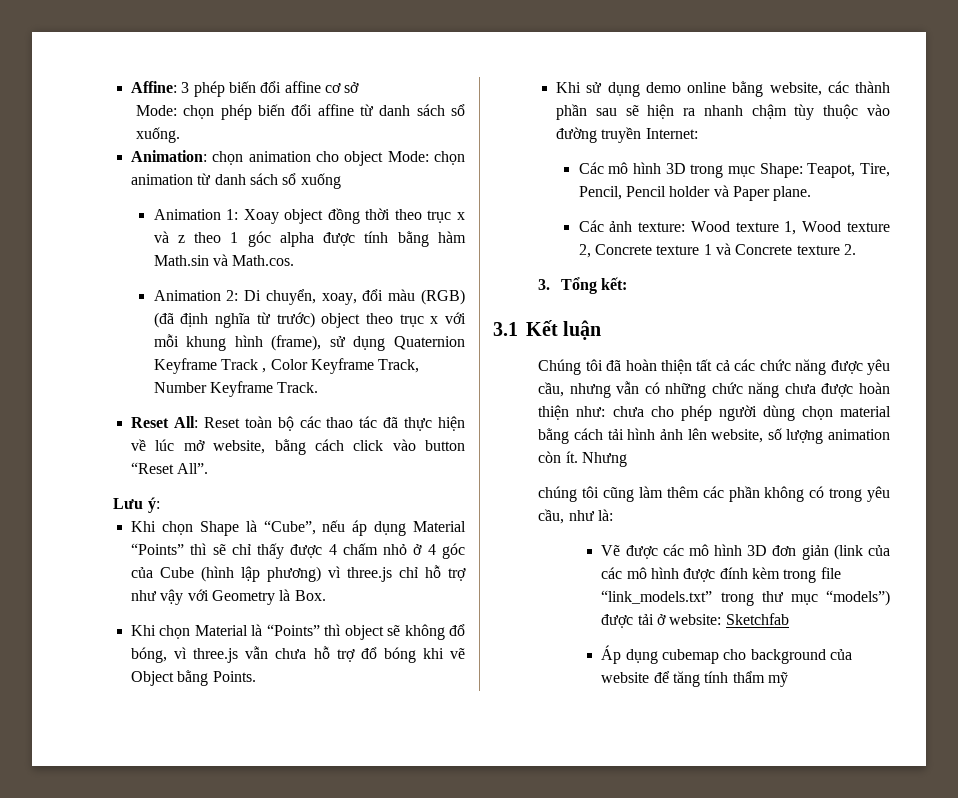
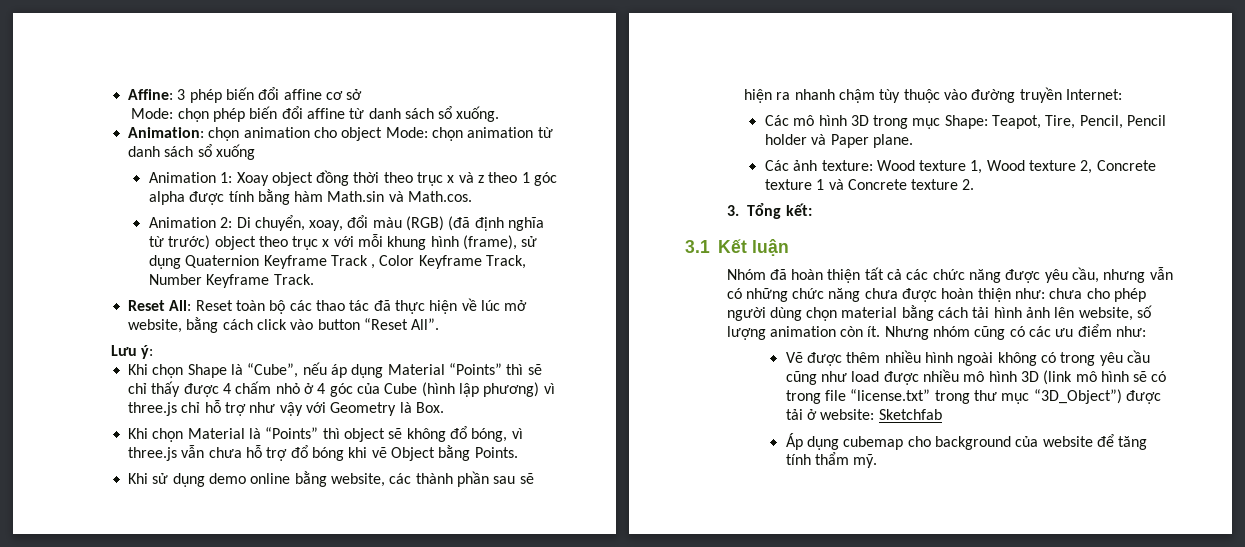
[538,359,603,375] Chúng tôi -> [726,269,766,280] Nhóm
[538,486,891,502] [538,509,614,524] [601,544,891,560] [601,567,781,582] // chúng tôi cũng làm thêm các phần không có trong yêu cầu, như là: // Vẽ được các mô hình 3D đơn giản (link của các mô hình được đính kèm -> [933,324,1147,340] [785,350,1150,366] [785,369,1167,385] nhóm cũng có các ưu điểm như: // Vẽ được thêm nhiều hình ngoài không có trong yêu cầu cũng như load được nhiều mô hình 3D (link mô hình sẽ có
[601,590,713,604] “link_models.txt” -> [850,389,931,401] “license.txt”
[826,590,891,606] “models”) -> [1033,389,1122,404] “3D_Object”)
[768,672,789,687] mỹ -> [853,454,878,468] mỹ.

